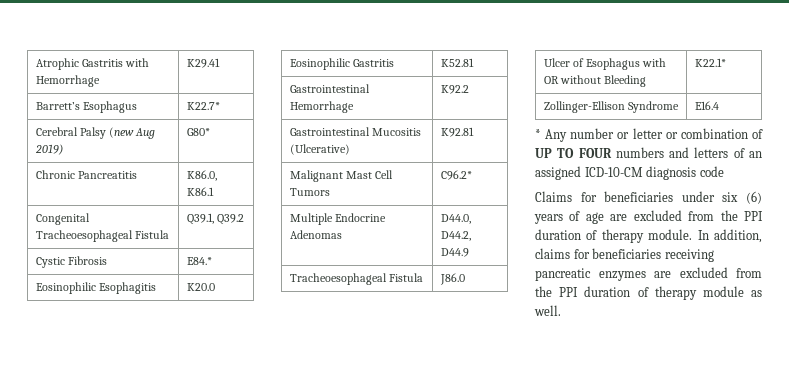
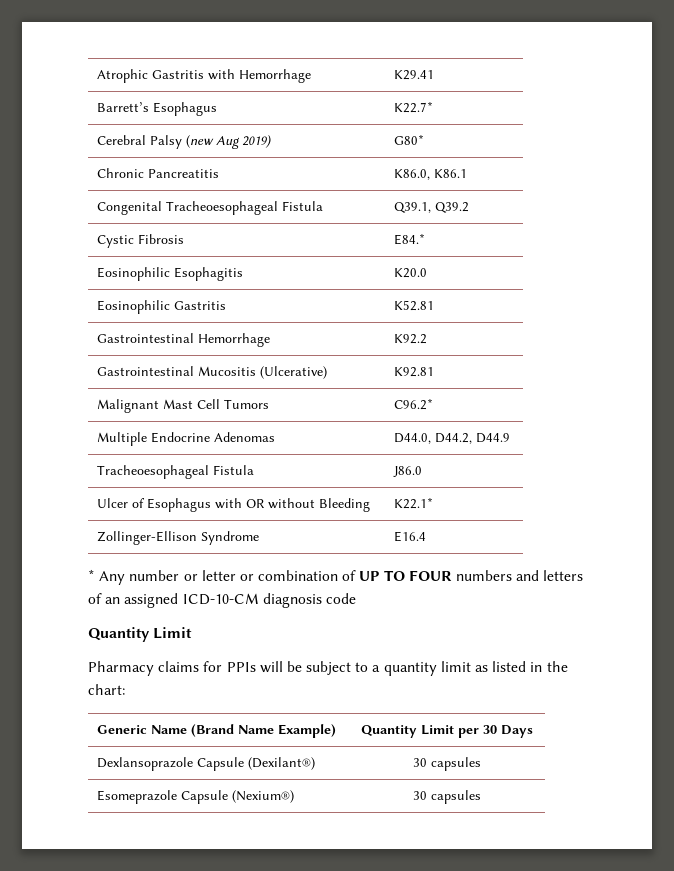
[535,191,762,204] [534,210,763,224] [535,229,762,243] [535,248,714,262] [535,267,762,281] [535,286,762,300] [534,305,561,316] Claims for beneficiaries under six (6) years of age are excluded from the PPI duration of therapy module. In addition, claims for beneficiaries receiving pancreatic enzymes are excluded from the PPI duration of therapy module as well. -> [88,627,193,642] [88,661,568,676] [88,684,125,695] [97,724,337,738] [361,725,533,738] [97,757,316,771] [413,757,481,771] [97,790,295,804] [413,790,481,804] Quantity Limit // Pharmacy claims for PPIs will be subject to a quantity limit as listed in the chart: // Generic Name (Brand Name Example) | Quantity Limit per 30 Days // Dexlansoprazole Capsule (Dexilant®) | 30 capsules // Esomeprazole Capsule (Nexium®) | 30 capsules

